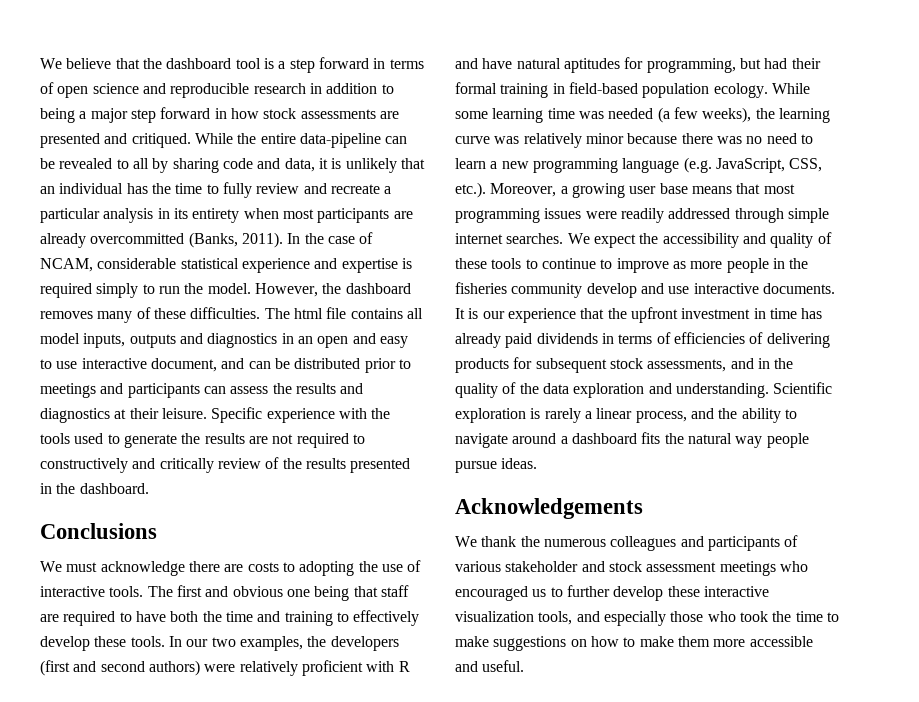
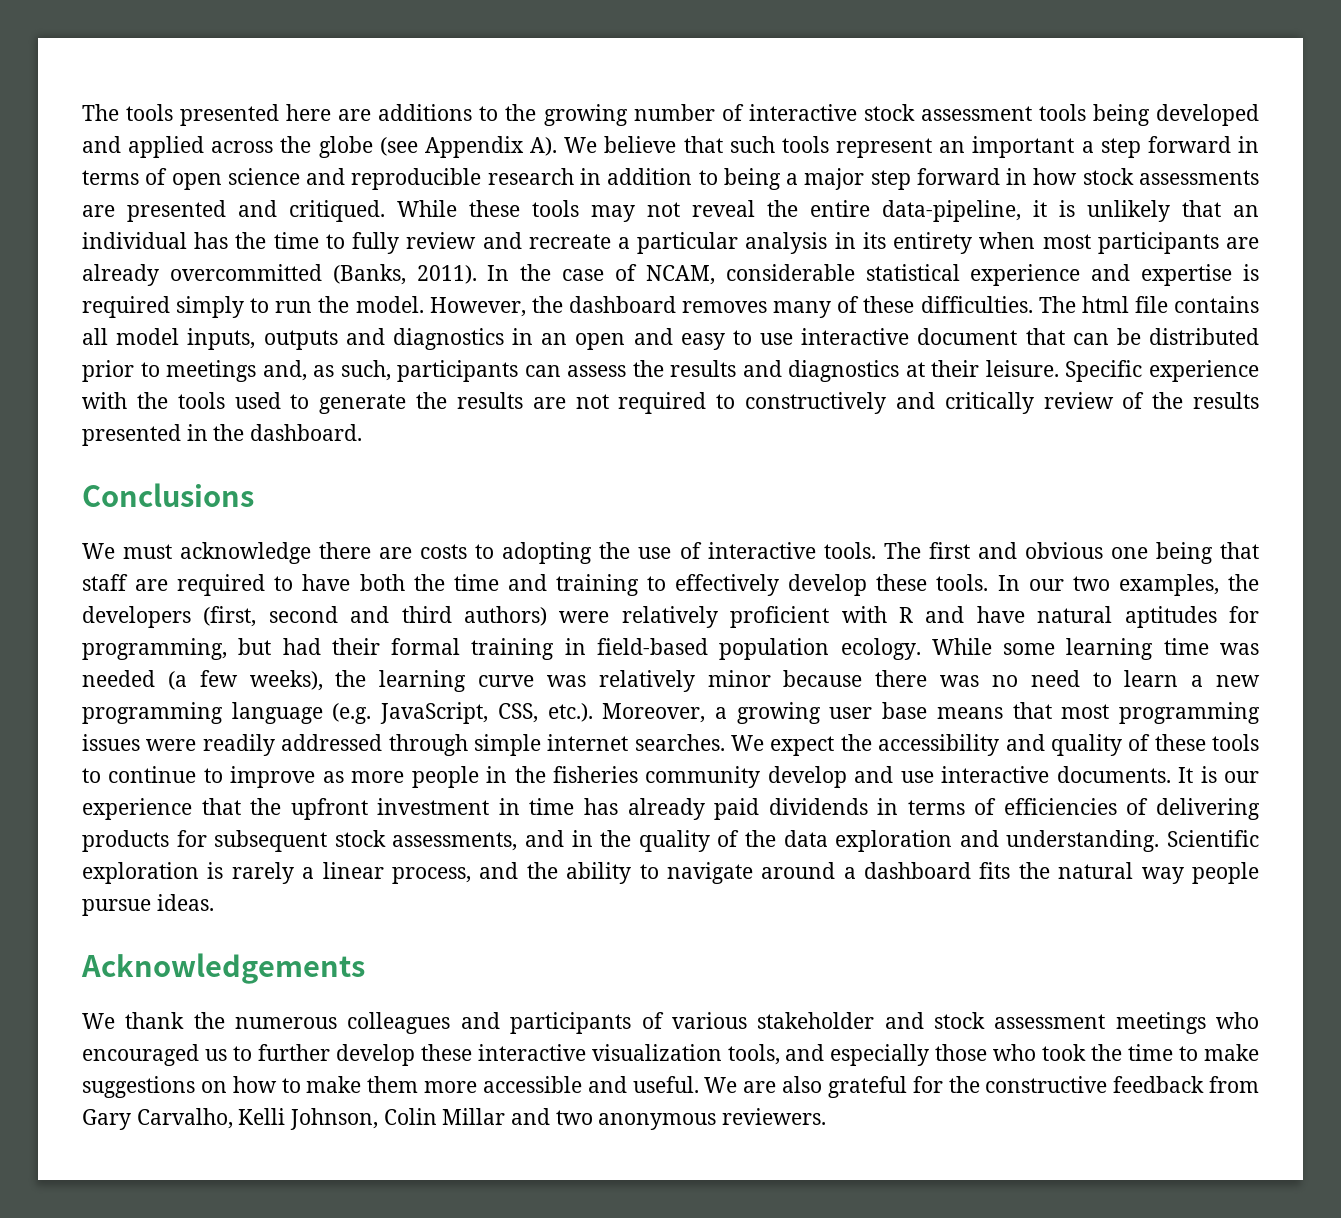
[40,58,274,69] We believe that the dashboard tool is -> [82,104,1259,126] [82,136,1075,158] The tools presented here are additions to the growing number of interactive stock assessment tools being developed and applied across the globe (see Appendix A). We believe that such tools represent an important
[237,133,408,148] [40,158,315,173] the entire data-pipeline can be revealed to all by sharing code and data, -> [469,200,1021,222] these tools may not reveal the entire data-pipeline,
[150,358,245,372] document, and -> [917,328,1065,345] document that
[100,383,124,394] and -> [262,360,391,381] and, as such,
[40,660,145,676] (first and second -> [203,606,452,627] (first, second and third
(525, 666) none -> [704,1076,1259,1098] [82,1108,827,1130] We are also grateful for the constructive feedback from Gary Carvalho, Kelli Johnson, Colin Millar and two anonymous reviewers.

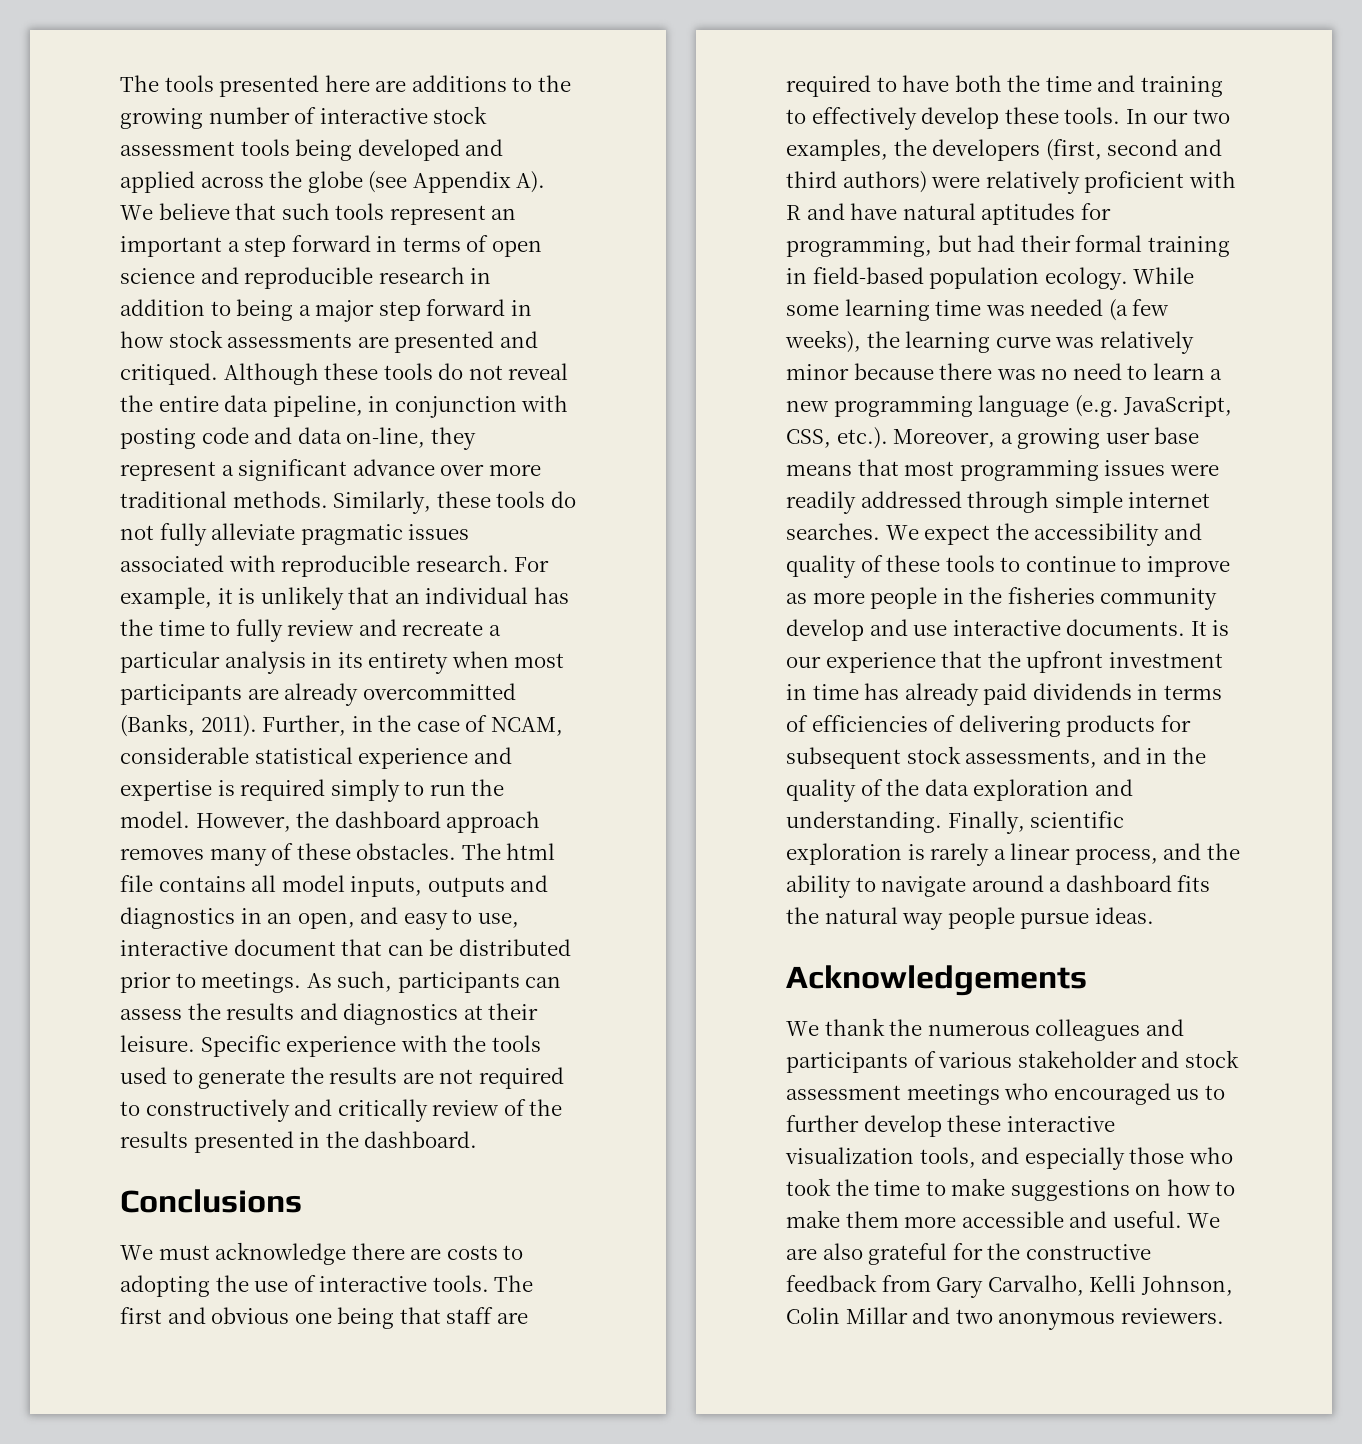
[397,200,635,222] While these tools may -> [223,363,464,385] Although these tools do
[882,200,1021,222] data-pipeline, -> [224,395,569,418] [120,427,476,450] [120,459,541,481] [120,491,576,514] [120,523,470,546] [120,555,550,577] [120,587,212,609] data pipeline, in conjunction with posting code and data on-line, they represent a significant advance over more traditional methods. Similarly, these tools do not fully alleviate pragmatic issues associated with reproducible research. For example,
[487,265,510,281] In -> [262,715,373,736] Further, in
(676, 304) none -> [446,811,541,833] approach
[920,296,1033,313] difficulties. -> [356,843,457,860] obstacles.
[575,333,626,350] open -> [297,912,355,929] open,
[760,333,793,345] use -> [477,913,519,928] use,
[166,360,335,382] meetings and, as -> [201,972,332,993] meetings. As
[1167,830,1259,847] Scientific -> [947,811,1125,834] Finally, scientific

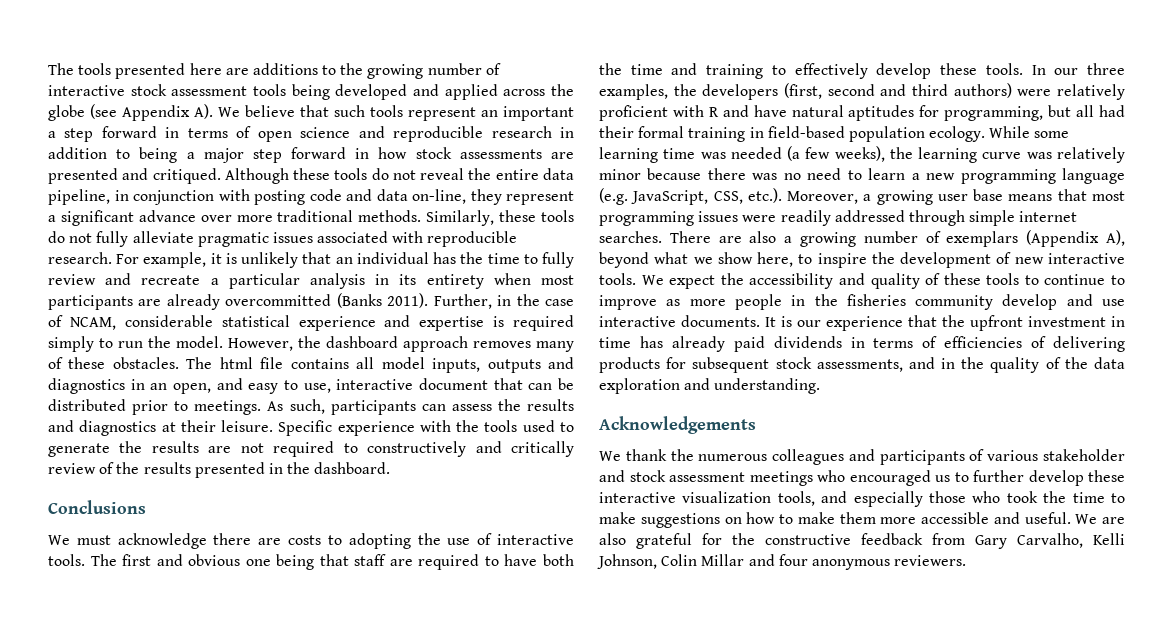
[120,714,195,737] (Banks, -> [336,293,382,308] (Banks
[1192,109,1230,124] two -> [1087,63,1125,75] three
(972, 243) none -> [1076,105,1095,117] all
(880, 531) none -> [669,230,1125,247] [599,252,1125,268] [599,273,636,285] There are also a growing number of exemplars (Appendix A), beyond what we show here, to inspire the development of new interactive tools.
[947,811,1125,834] [786,843,1240,866] [786,875,1211,898] [786,907,1154,930] Finally, scientific exploration is rarely a linear process, and the ability to navigate around a dashboard fits the natural way people pursue ideas. -> (821, 386) none
[955,1309,993,1324] two -> [778,554,808,566] four

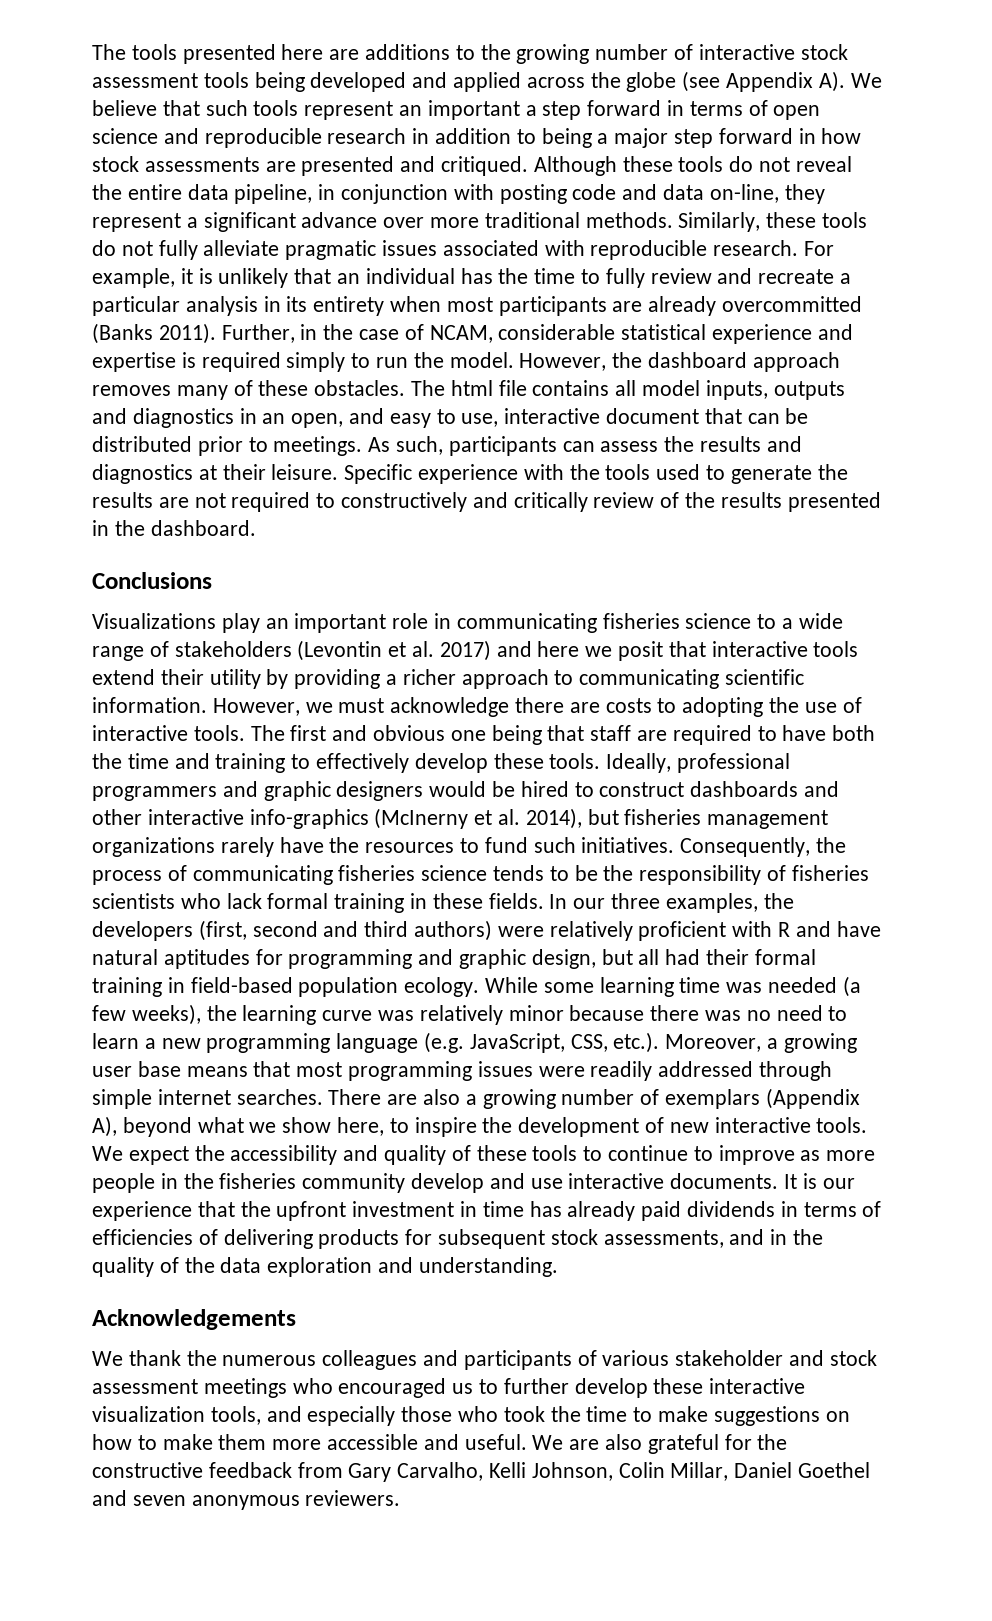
[48,535,70,545] We -> [92,613,843,633] [92,640,859,661] [92,669,805,689] [92,697,333,716] Visualizations play an important role in communicating fisheries science to a wide range of stakeholders (Levontin et al. 2017) and here we posit that interactive tools extend their utility by providing a richer approach to communicating scientific information. However, we
(1023, 69) none -> [606,753,791,773] [92,781,840,801] [92,808,829,829] [92,837,847,857] [92,865,869,885] [92,893,544,913] Ideally, professional programmers and graphic designers would be hired to construct dashboards and other interactive info-graphics (McInerny et al. 2014), but fisheries management organizations rarely have the resources to fund such initiatives. Consequently, the process of communicating fisheries science tends to be the responsibility of fisheries scientists who lack formal training in these fields.
[944,106,1044,121] programming, -> [288,949,596,969] programming and graphic design,
[701,554,808,566] Millar and four -> [670,1462,871,1481] [92,1490,186,1506] Millar, Daniel Goethel and seven

